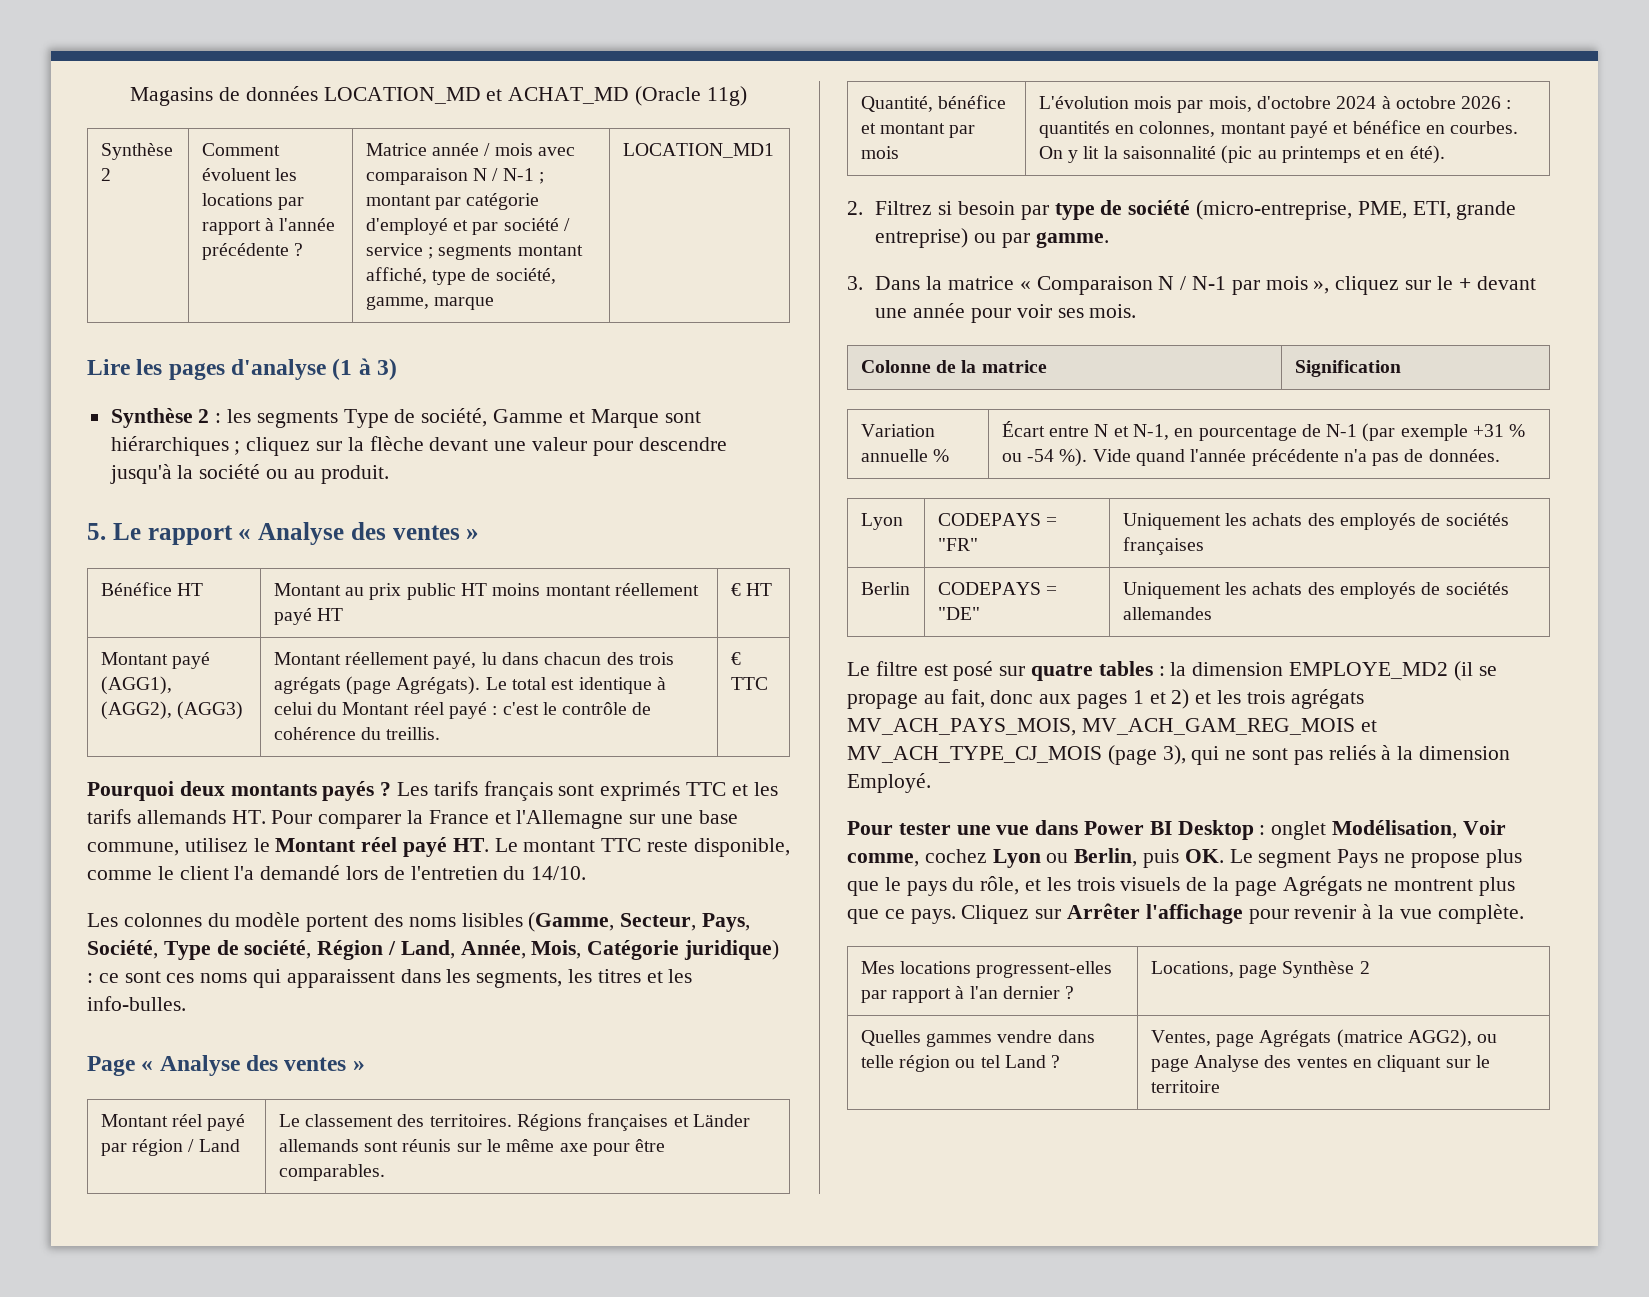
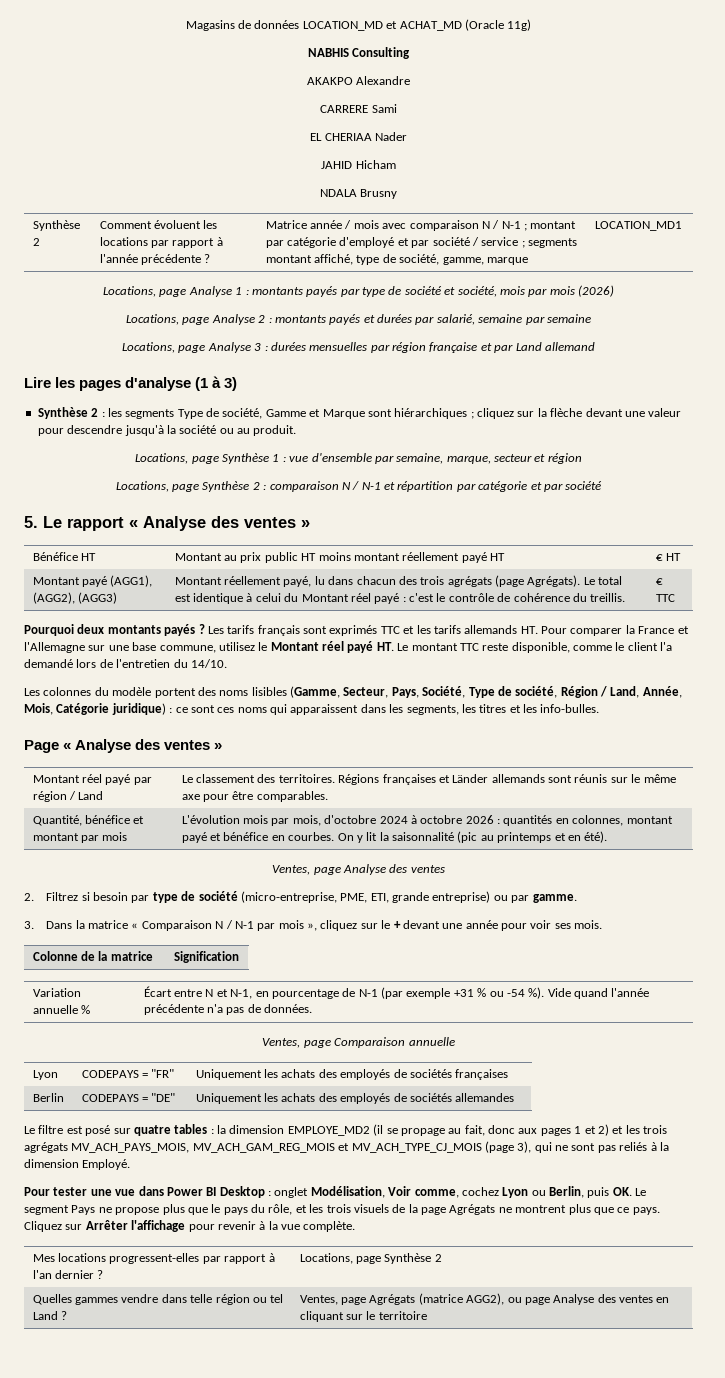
(747, 96) none -> [307,47,411,59] [306,76,411,85] [320,104,397,113] [310,132,407,141] [321,160,396,169] [319,189,398,199] // NABHIS Consulting // AKAKPO Alexandre // CARRERE Sami // EL CHERIAA Nader // JAHID Hicham // NDALA Brusny
(774, 150) none -> [103,285,614,297] [126,314,591,325] [122,342,595,353] // Locations, page Analyse 1 : montants payés par type de société et société, mois par mois (2026) // Locations, page Analyse 2 : montants payés et durées par salarié, semaine par semaine // Locations, page Analyse 3 : durées mensuelles par région française et par Land allemand
(389, 474) none -> [135,453,582,464] [115,481,603,492] // Locations, page Synthèse 1 : vue d'ensemble par semaine, marque, secteur et région // Locations, page Synthèse 2 : comparaison N / N-1 et répartition par catégorie et par société
(1445, 154) none -> [272,864,445,875] // Ventes, page Analyse des ventes
(1500, 455) none -> [262,1037,455,1048] // Ventes, page Comparaison annuelle

